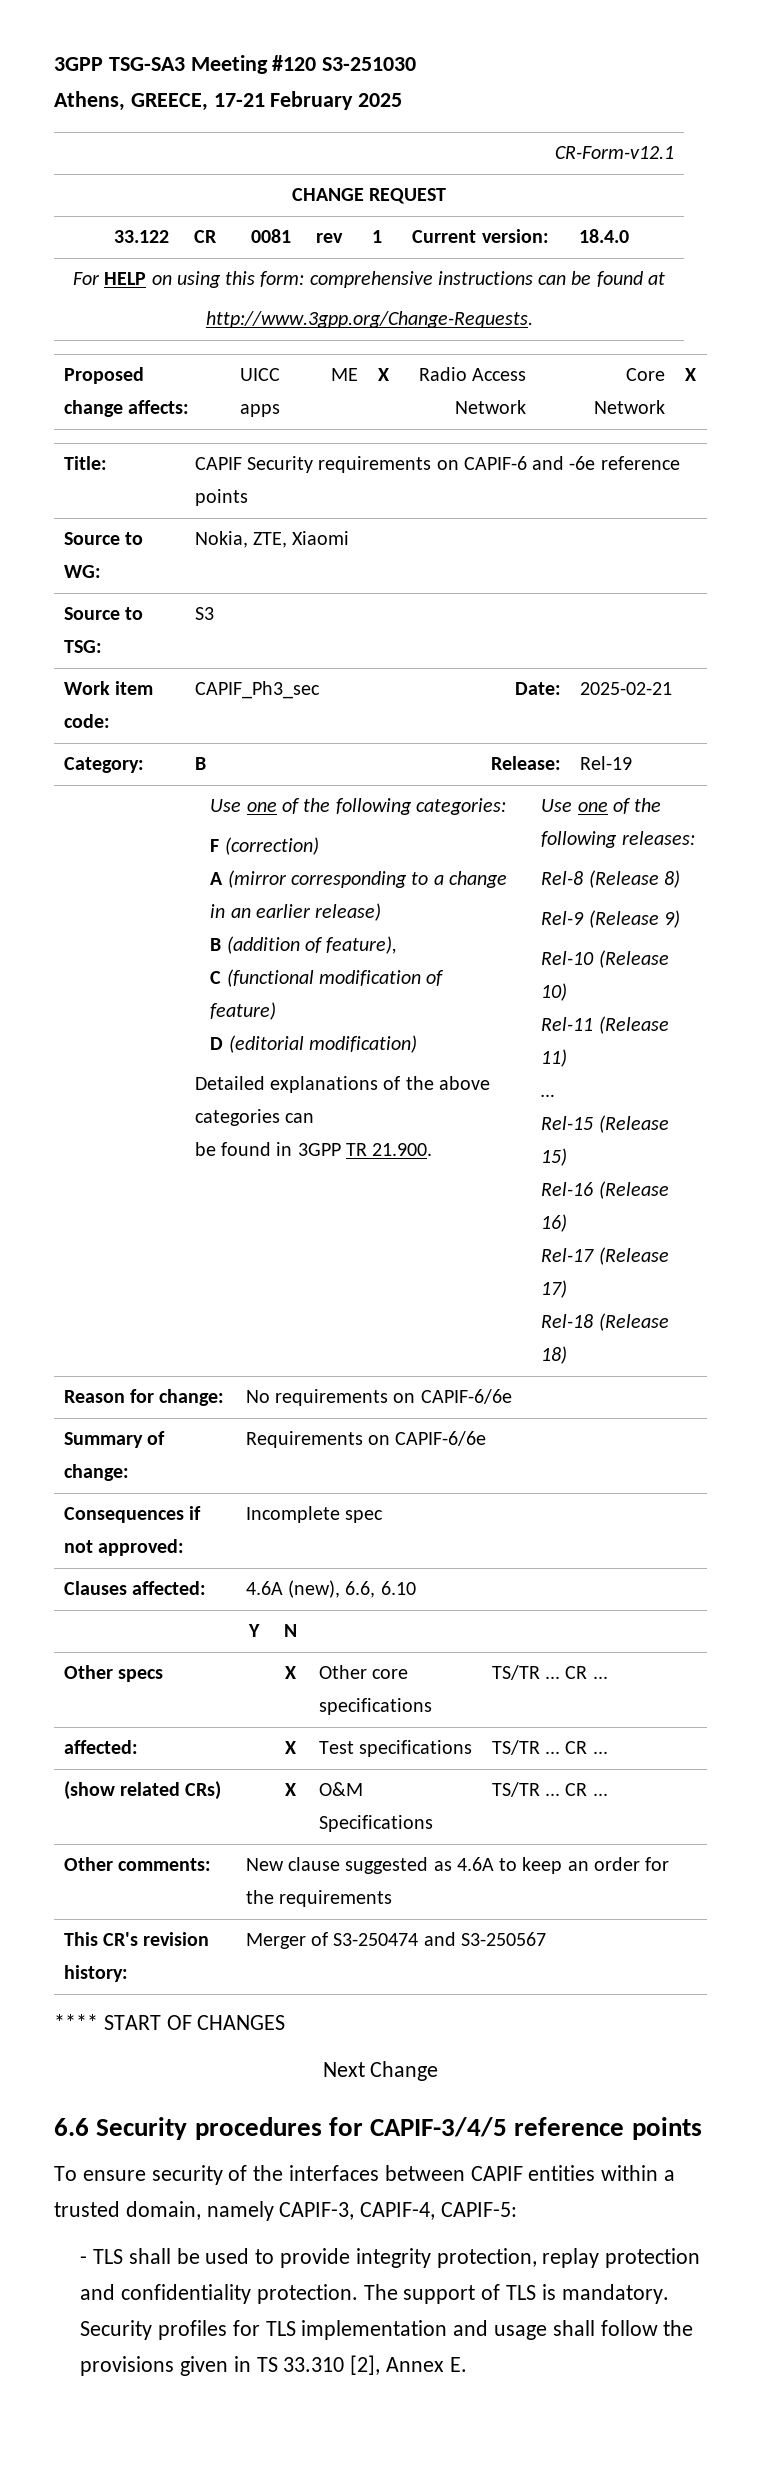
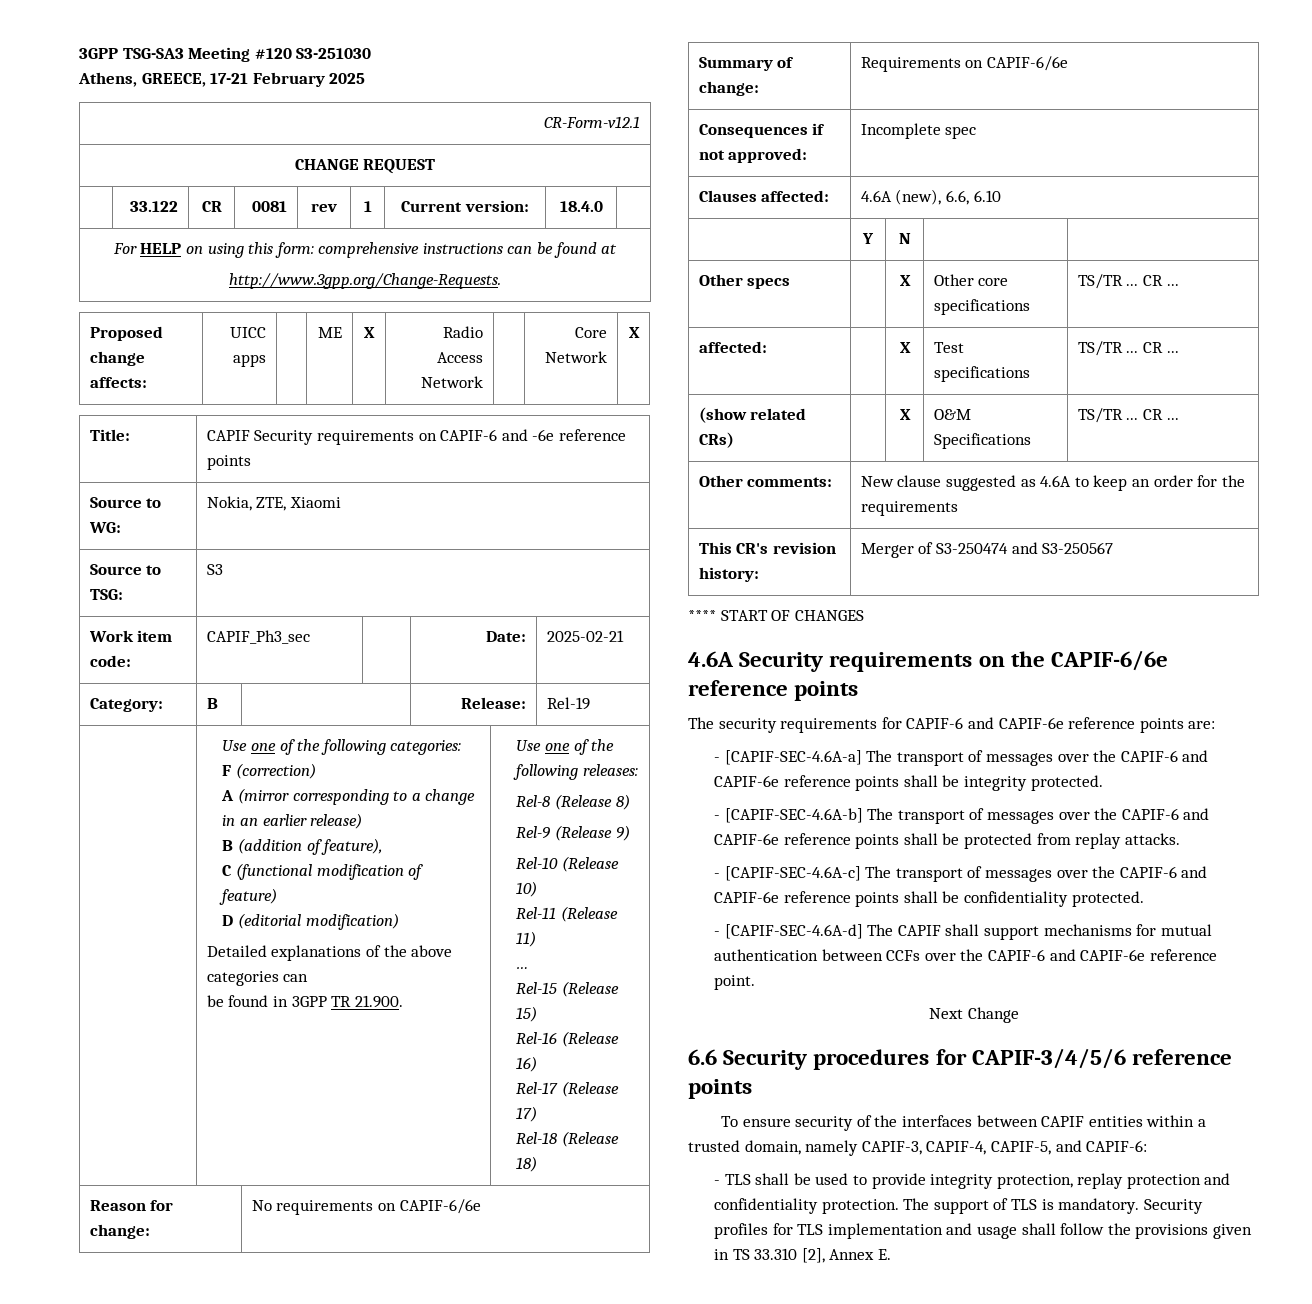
(286, 2022) none -> [688,650,1169,672] [688,680,859,701] [688,717,1216,733] [713,750,1209,766] [713,775,1103,791] [713,808,1210,824] [713,833,1180,849] [713,866,1208,882] [713,891,1144,907] [713,924,1212,940] [713,949,1217,961] [713,975,755,990] // 4.6A Security requirements on the CAPIF-6/6e reference points // The security requirements for CAPIF-6 and CAPIF-6e reference points are: // - [CAPIF-SEC-4.6A-a] The transport of messages over the CAPIF-6 and CAPIF-6e reference points shall be integrity protected. // - [CAPIF-SEC-4.6A-b] The transport of messages over the CAPIF-6 and CAPIF-6e reference points shall be protected from replay attacks. // - [CAPIF-SEC-4.6A-c] The transport of messages over the CAPIF-6 and CAPIF-6e reference points shall be confidentiality protected. // - [CAPIF-SEC-4.6A-d] The CAPIF shall support mechanisms for mutual authentication between CCFs over the CAPIF-6 and CAPIF-6e reference point.
[370,2117,508,2137] CAPIF-3/4/5 -> [971,1048,1126,1069] CAPIF-3/4/5/6
[441,2202,518,2217] CAPIF-5: -> [990,1140,1148,1155] CAPIF-5, and CAPIF-6:

